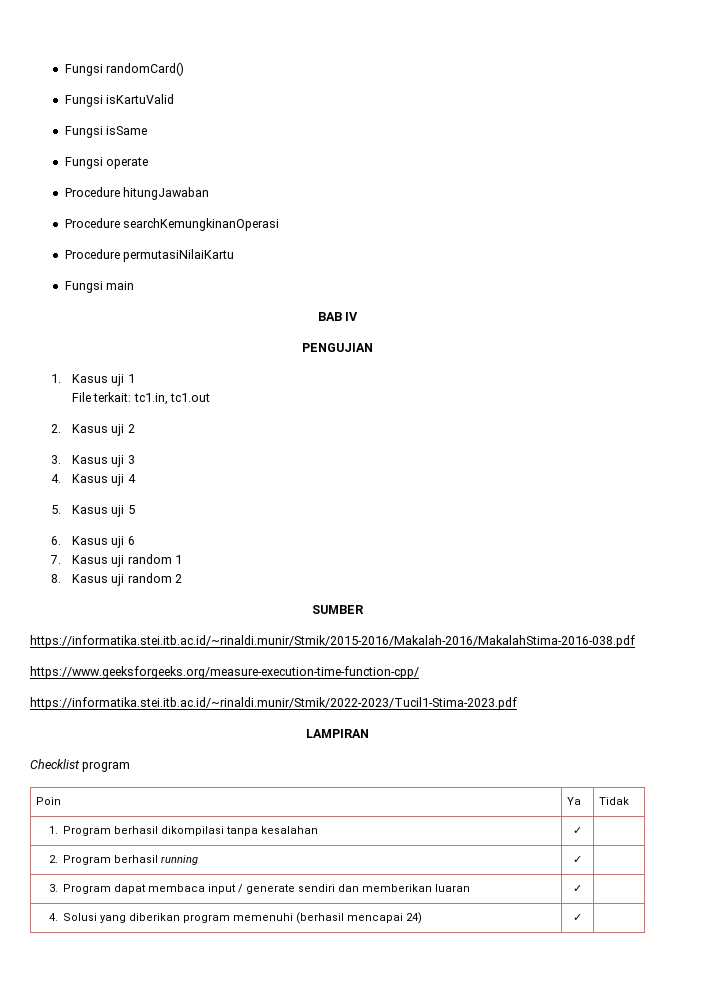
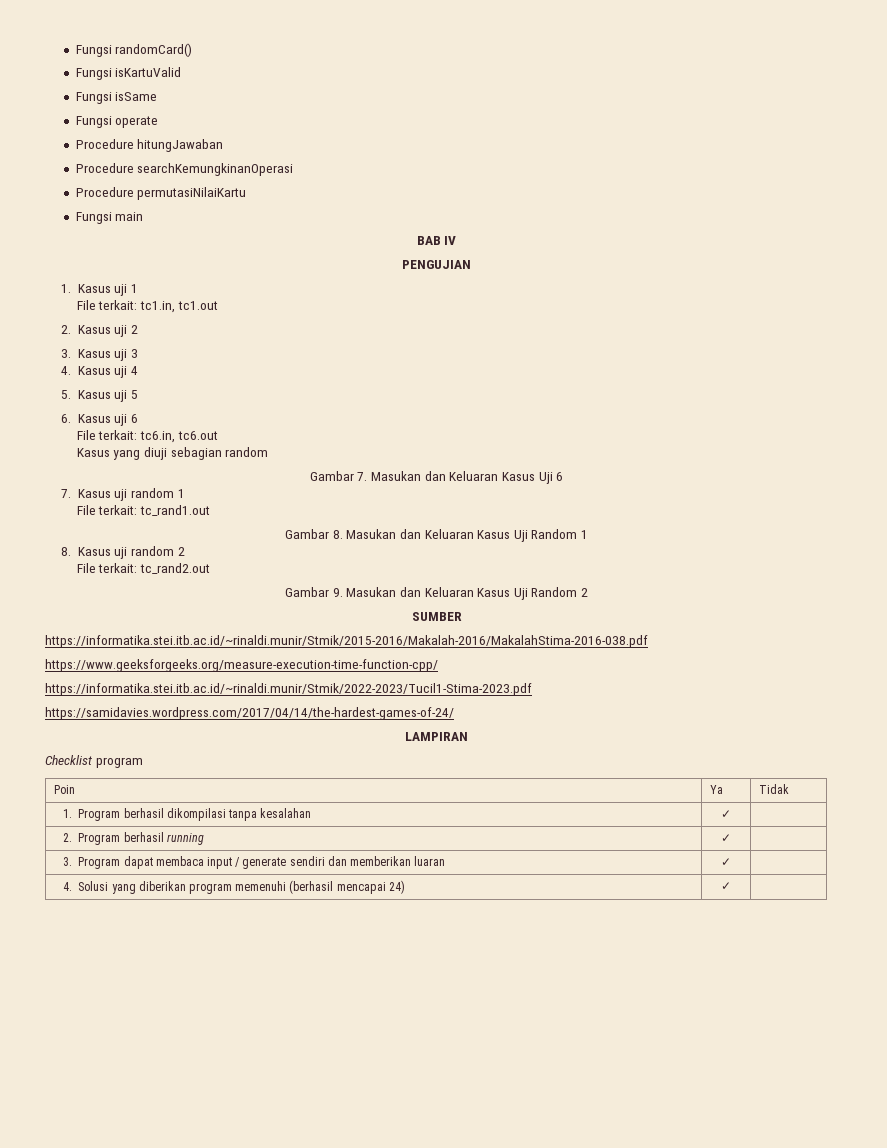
(135, 540) none -> [76,430,218,443] [76,447,269,460] [309,471,564,484] // File terkait: tc6.in, tc6.out // Kasus yang diuji sebagian random // Gambar 7. Masukan dan Keluaran Kasus Uji 6
(182, 559) none -> [76,505,210,516] [284,529,589,542] // File terkait: tc_rand1.out // Gambar 8. Masukan dan Keluaran Kasus Uji Random 1
(182, 578) none -> [76,563,210,574] [284,587,589,600] // File terkait: tc_rand2.out // Gambar 9. Masukan dan Keluaran Kasus Uji Random 2
(517, 703) none -> [45,707,454,720] // https://samidavies.wordpress.com/2017/04/14/the-hardest-games-of-24/

